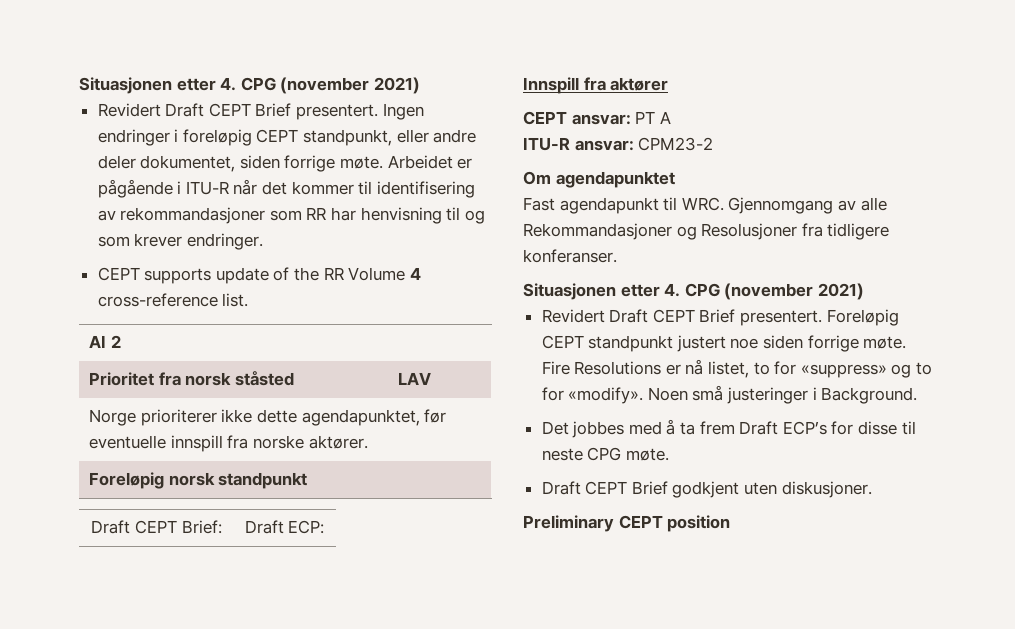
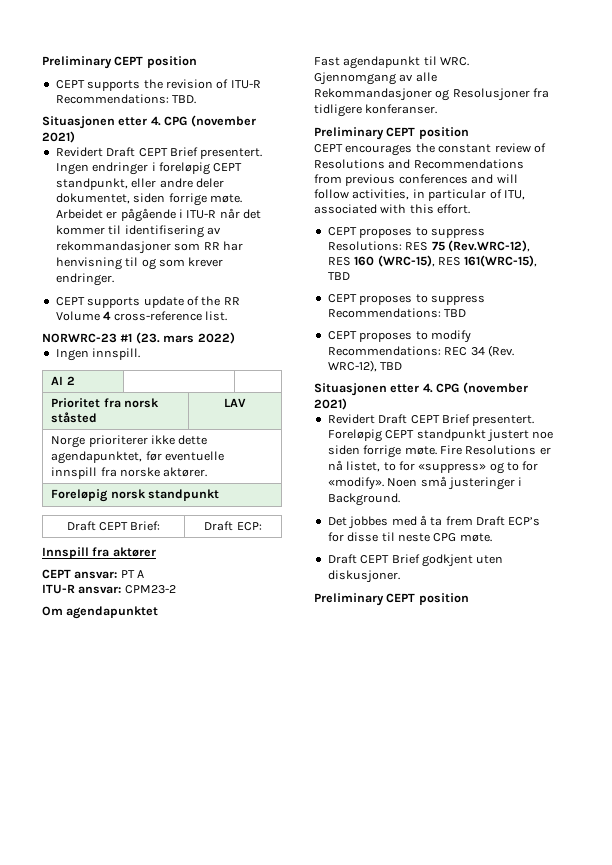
(79, 85) none -> [42,56,197,69] [55,79,261,91] [55,94,197,104] Preliminary CEPT position // CEPT supports the revision of ITU-R Recommendations: TBD. //
(249, 300) none -> [42,332,235,344] [55,348,141,361] // NORWRC-23 #1 (23. mars 2022) // Ingen innspill.
(617, 256) none -> [314,127,469,140] [314,143,546,156] [314,159,524,169] [314,174,518,186] [314,189,525,201] [314,204,471,214] [327,227,485,238] [327,240,530,252] [327,255,538,267] [327,272,350,280] [327,294,485,305] [327,308,467,318] [327,330,471,343] [327,345,514,357] [327,360,403,372] // Preliminary CEPT position // CEPT encourages the constant review of Resolutions and Recommendations from previous conferences and will follow activities, in particular of ITU, associated with this effort. // CEPT proposes to suppress Resolutions: RES 75 (Rev.WRC-12), RES 160 (WRC-15), RES 161(WRC-15), TBD // CEPT proposes to suppress Recommendations: TBD // CEPT proposes to modify Recommendations: REC 34 (Rev. WRC-12), TBD

